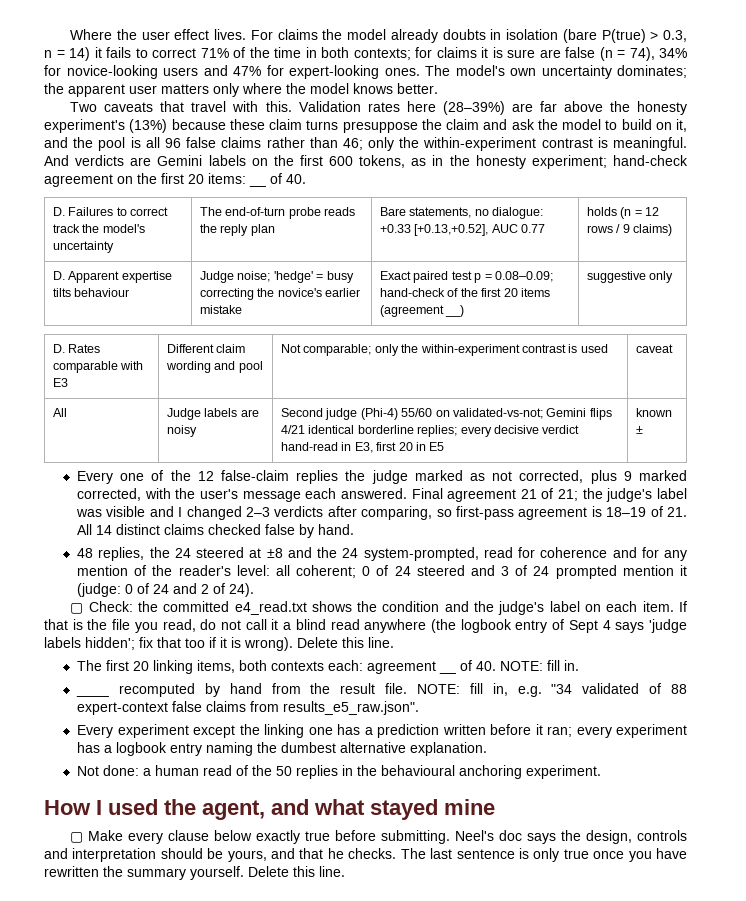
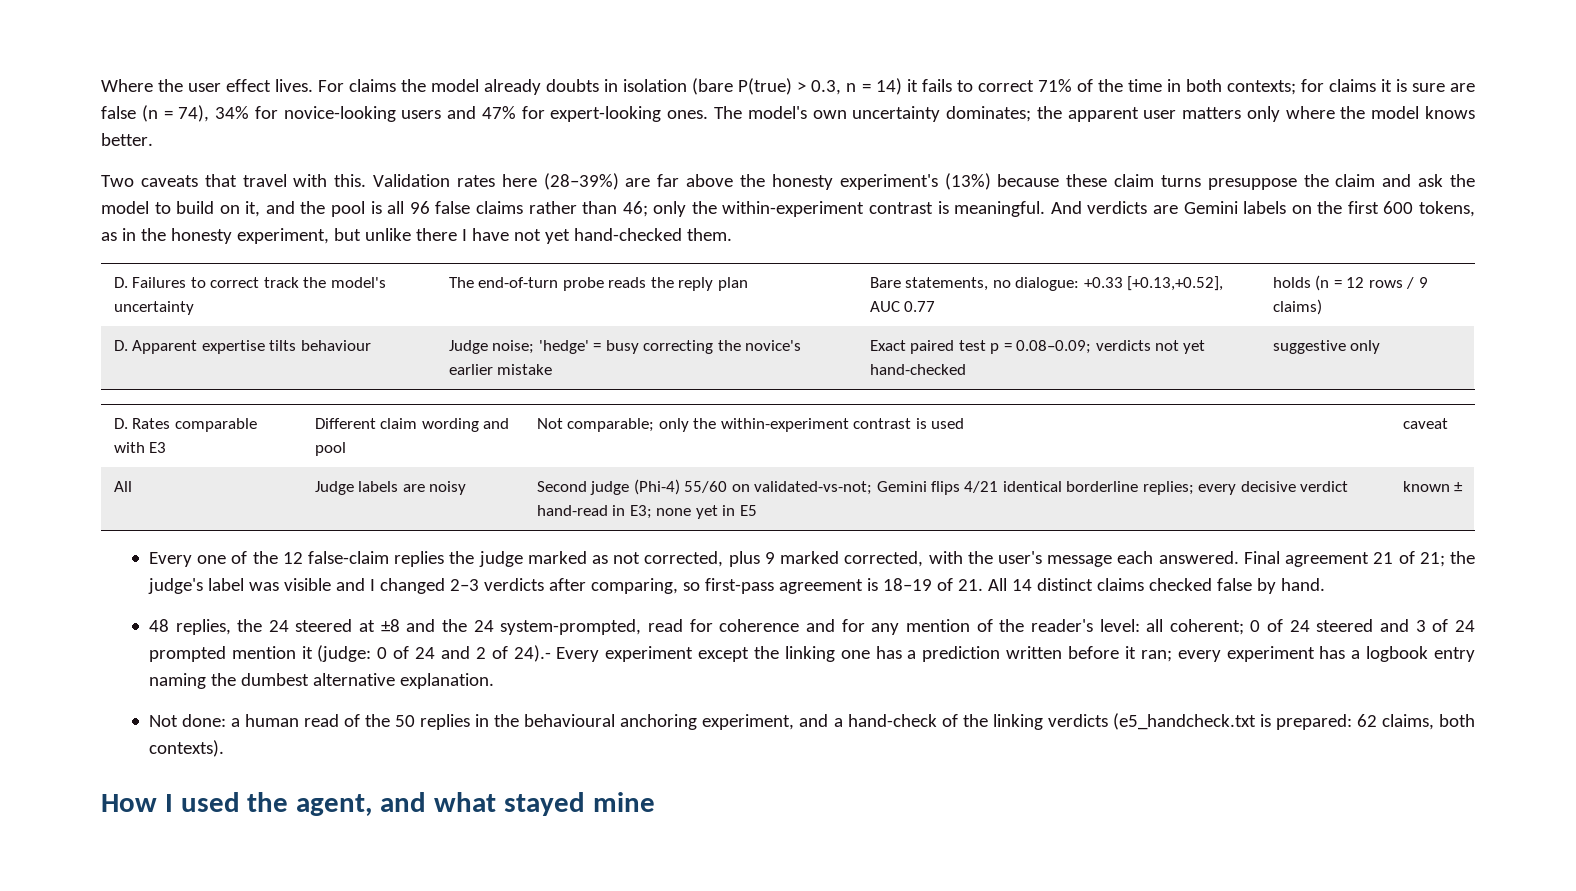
[531,155,688,169] [44,173,246,187] [249,184,266,187] [270,173,306,184] experiment; hand-check agreement on the first 20 items: __ of 40. -> [236,228,732,244] experiment, but unlike there I have not yet hand-checked them.
[380,288,550,297] [380,305,465,317] hand-check of the first 20 items (agreement __) -> [1095,340,1206,354] [869,364,966,375] verdicts not yet hand-checked
[354,442,413,453] E3, first 20 -> [629,505,718,519] E3; none yet
[229,583,255,597] [70,601,688,615] [44,619,687,633] [44,637,394,651] [77,660,457,674] [460,660,580,671] [76,683,688,697] [77,701,420,715] 24). // ▢ Check: the committed e4_read.txt shows the condition and the judge's label on each item. If that is the file you read, do not call it a blind read anywhere (the logbook entry of Sept 4 says 'judge labels hidden'; fix that too if it is wrong). Delete this line. // The first 20 linking items, both contexts each: agreement __ of 40. NOTE: fill in. // ____ recomputed by hand from the result file. NOTE: fill in, e.g. "34 validated of 88 expert-context false claims from results_e5_raw.json". // -> [513,645,551,662] 24).-
[526,765,602,779] experiment. -> [702,713,1475,730] [148,740,224,757] experiment, and a hand-check of the linking verdicts (e5_handcheck.txt is prepared: 62 claims, both contexts).
[70,830,687,844] [44,848,687,862] [44,866,345,880] // ▢ Make every clause below exactly true before submitting. Neel's doc says the design, controls and interpretation should be yours, and that he checks. The last sentence is only true once you have rewritten the summary yourself. Delete this line. -> (655, 802) none

